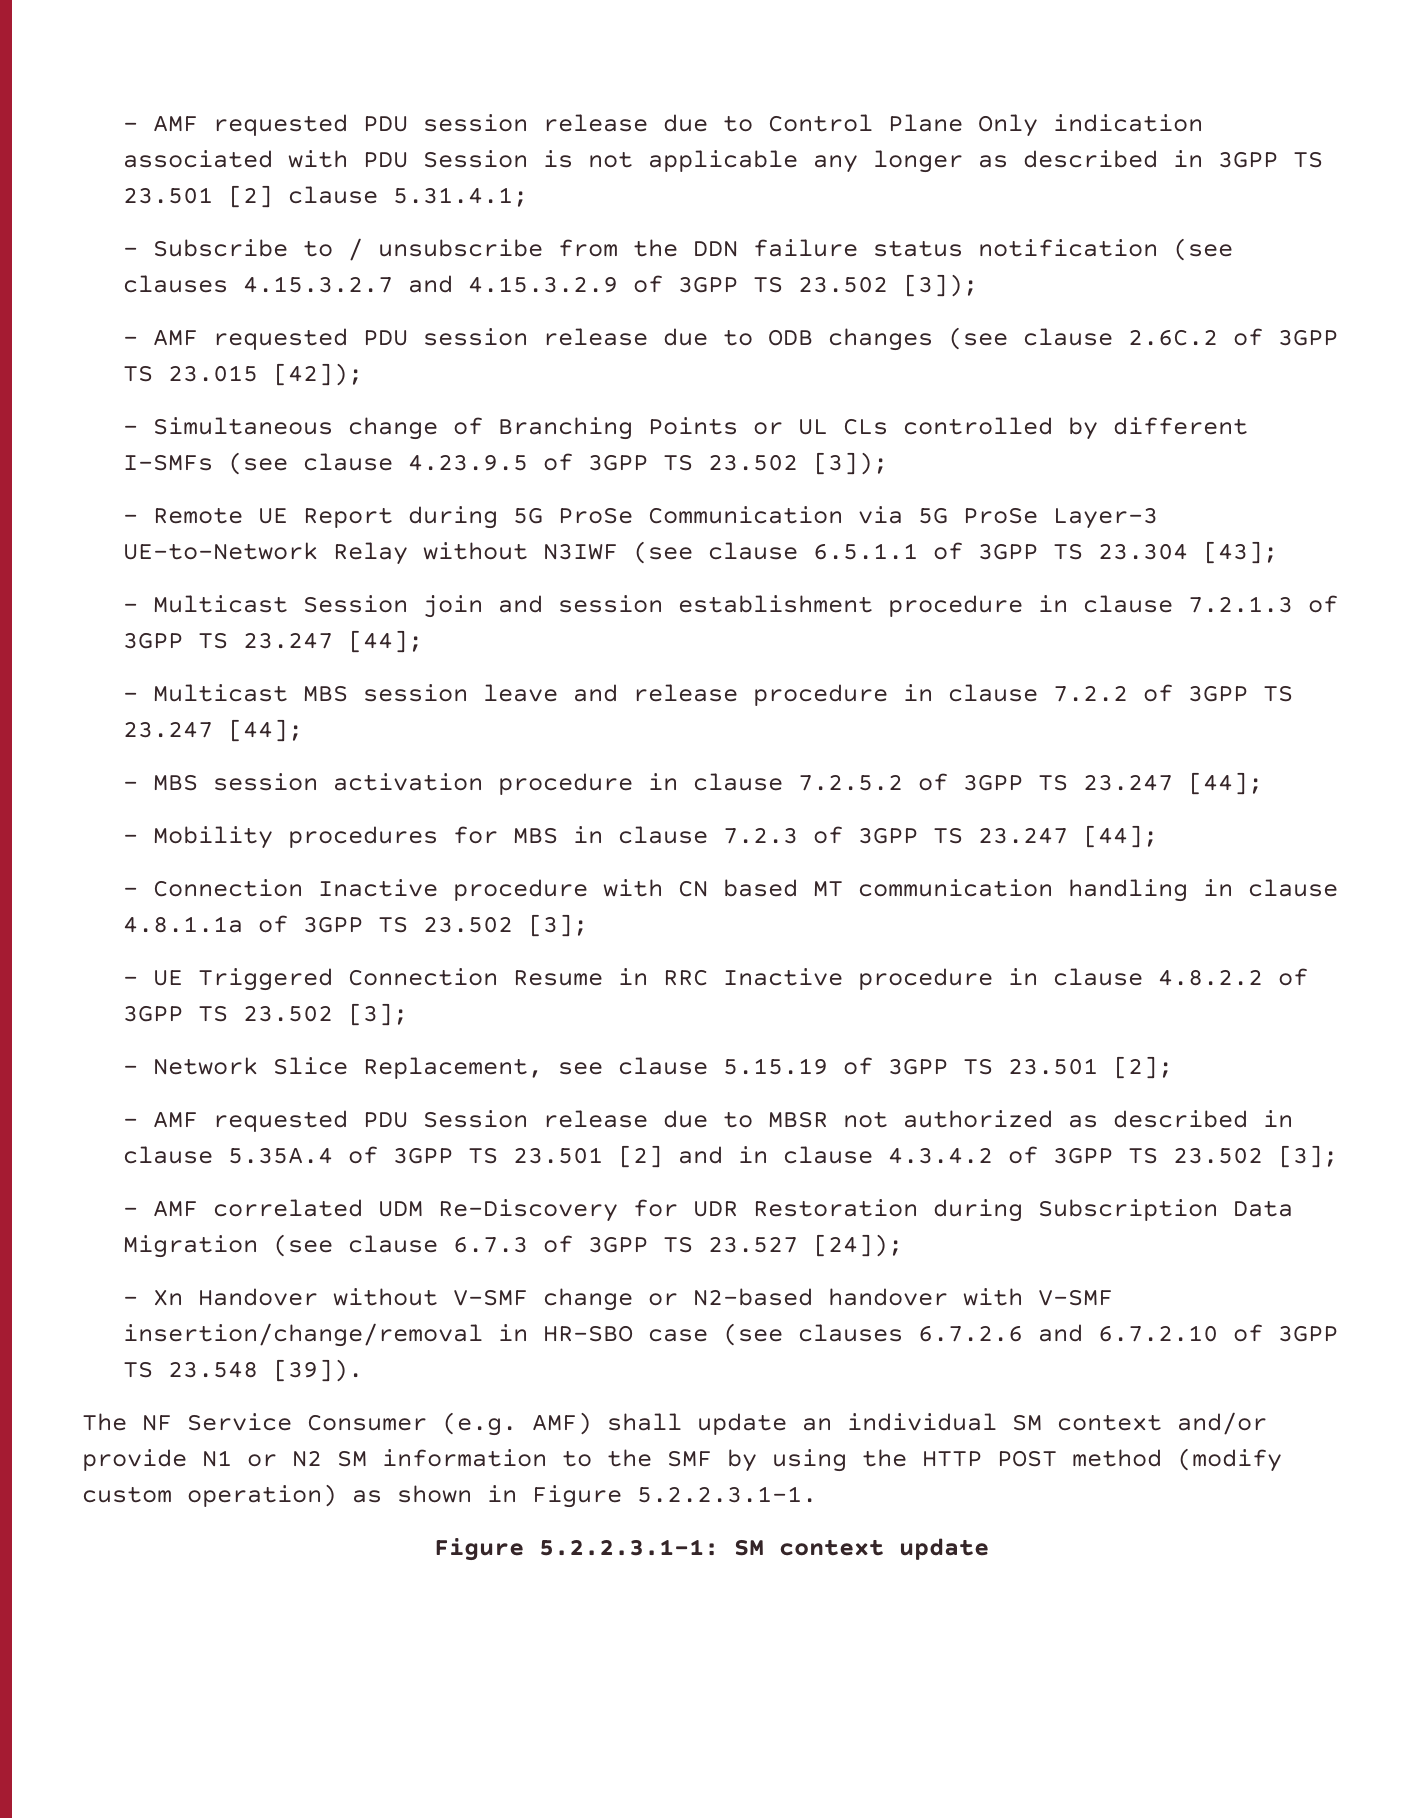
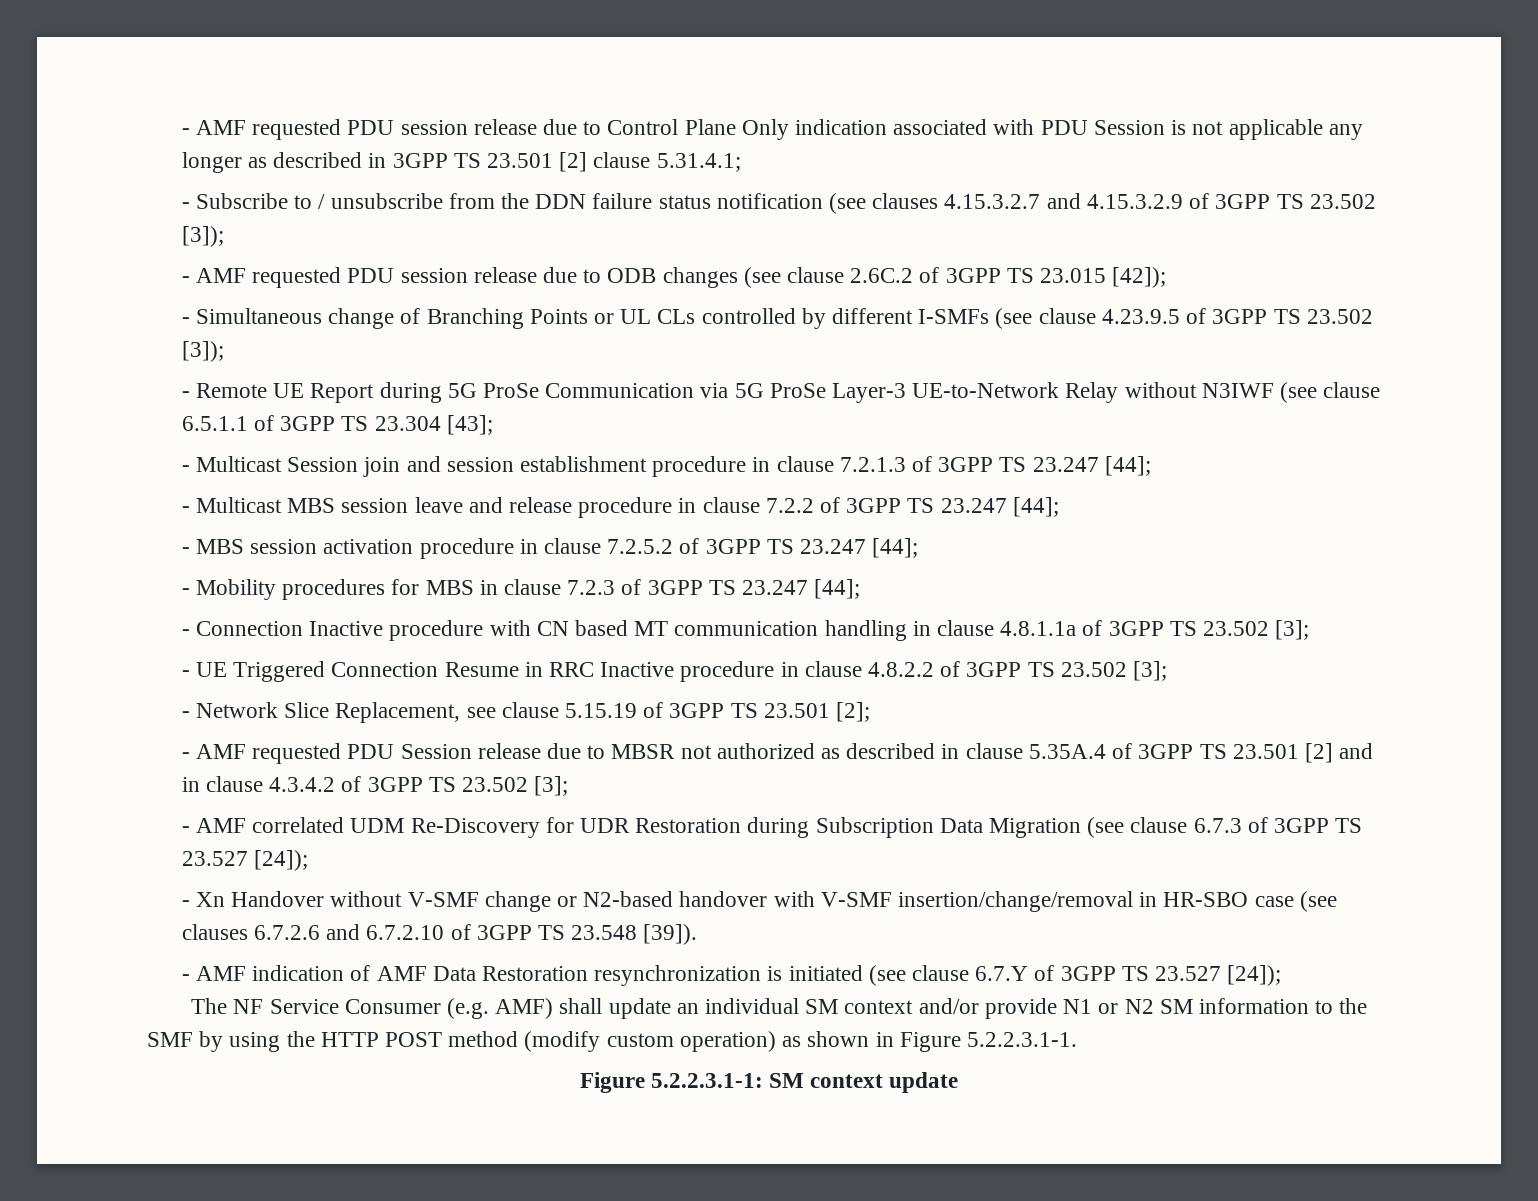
(364, 1370) none -> [181,965,1282,986] // - AMF indication of AMF Data Restoration resynchronization is initiated (see clause 6.7.Y of 3GPP TS 23.527 [24]);

